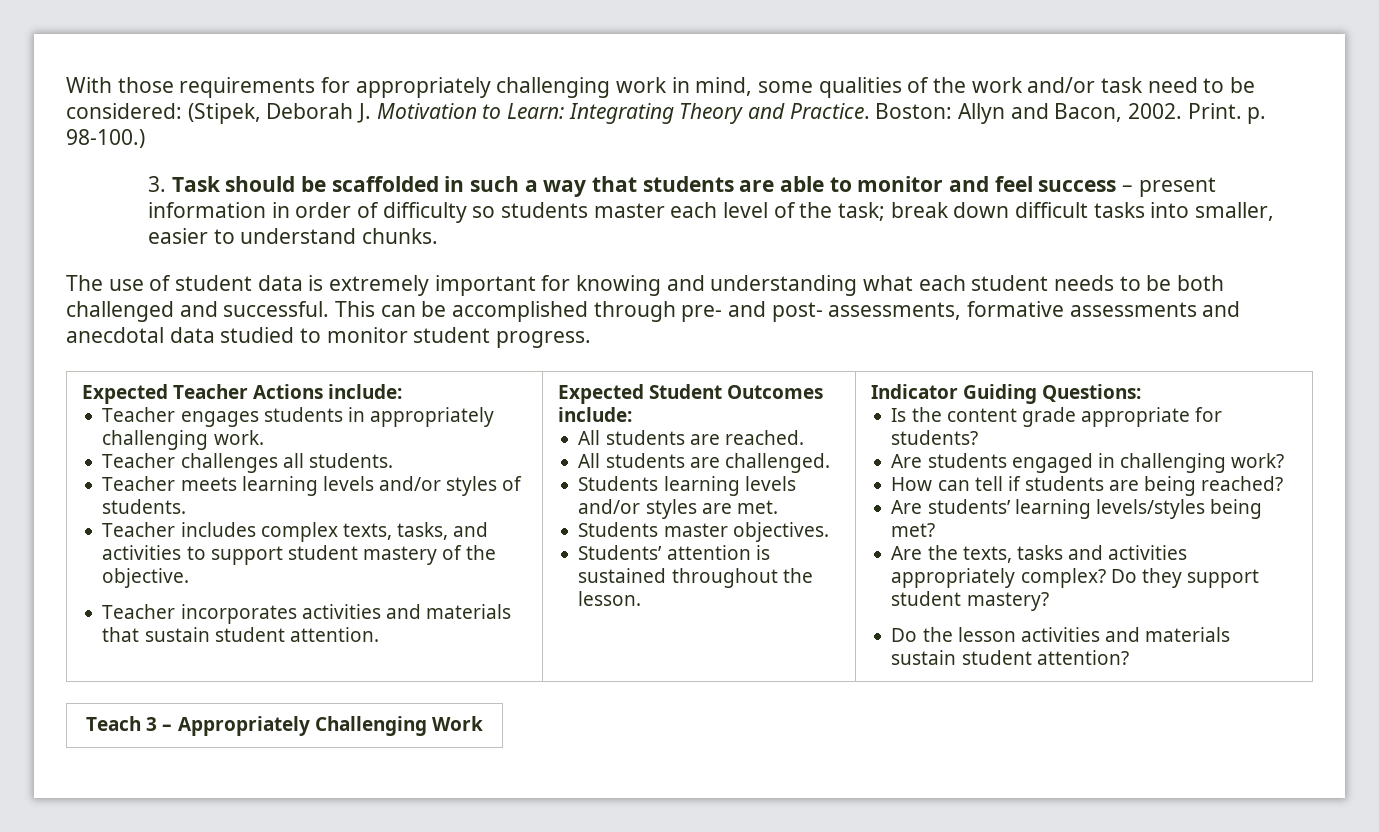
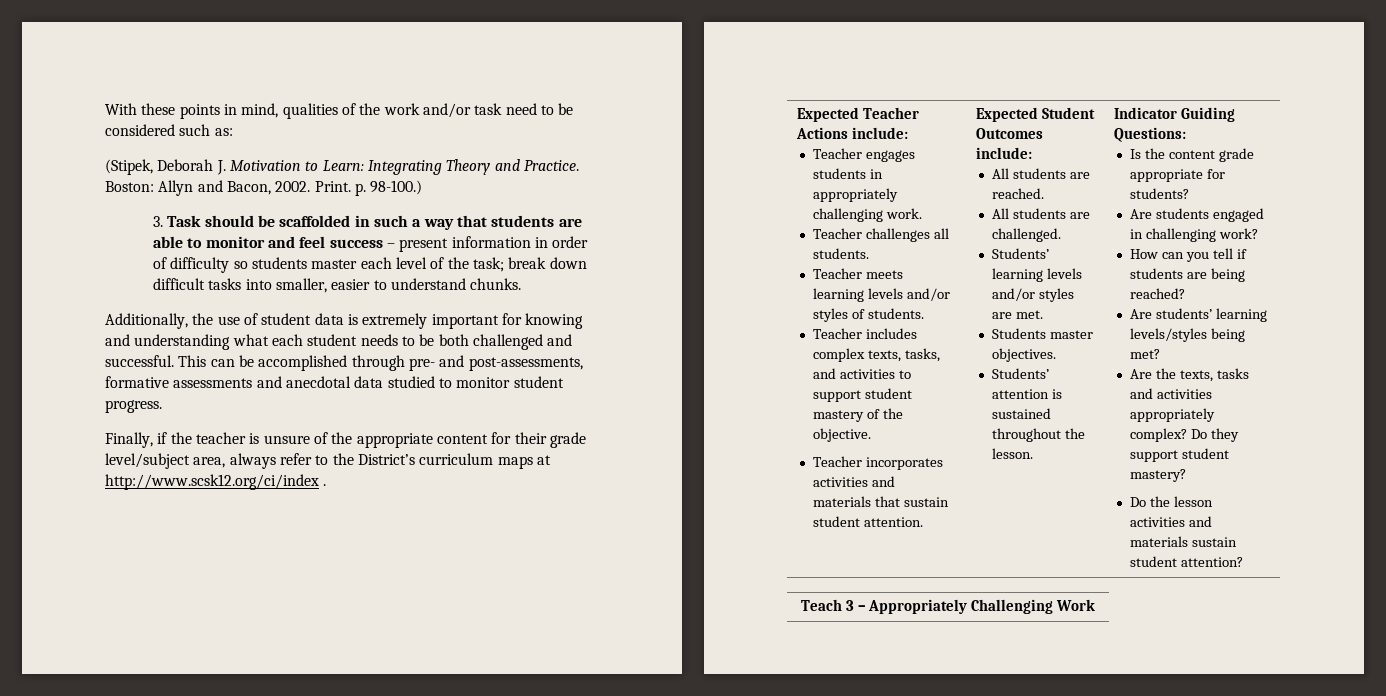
[117,77,668,98] those requirements for appropriately challenging work -> [141,103,220,119] these points
[758,81,814,93] some -> (279, 110) none
[66,103,182,119] considered: -> [105,124,233,136] considered such as: //
[66,275,103,291] The -> [105,313,214,329] Additionally, the
[771,302,962,322] post- assessments, -> [468,357,583,371] post-assessments,
(592, 339) none -> [105,432,586,448] [105,453,551,469] [105,474,327,490] // Finally, if the teacher is unsure of the appropriate content for their grade level/subject area, always refer to the District’s curriculum maps at http://www.scsk12.org/ci/index .
[578,476,659,491] Students -> [992,248,1050,259] Students’
(970, 485) none -> [1185,252,1209,262] you

